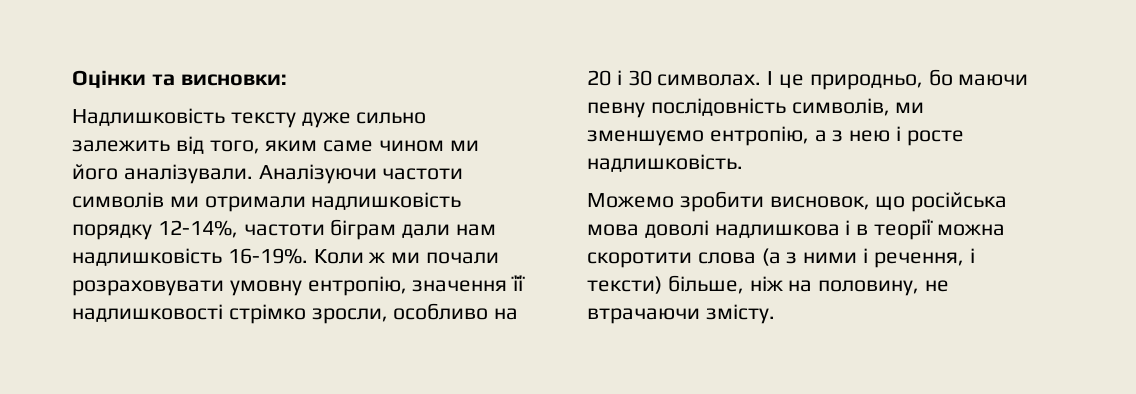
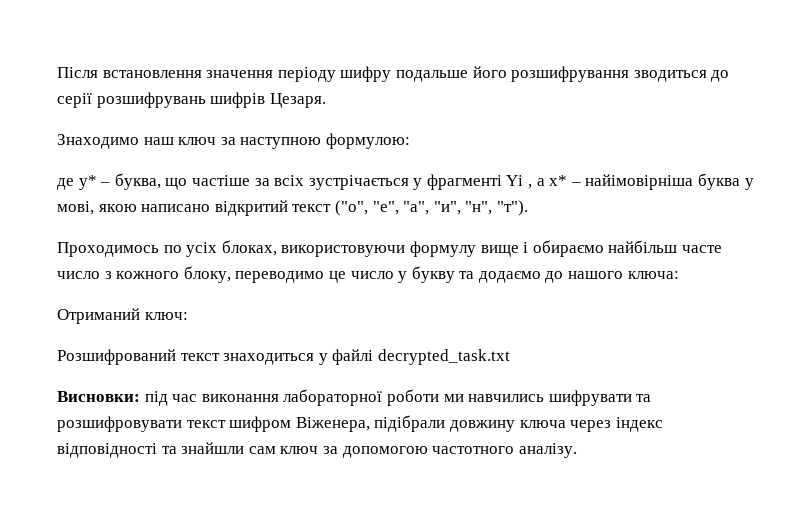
[72,70,287,88] [72,108,427,128] [72,136,479,154] [72,164,464,184] [72,192,462,212] [72,219,497,240] [72,248,500,266] [72,275,526,296] [72,303,519,324] [587,69,1029,90] [587,98,925,118] [587,126,964,146] [587,154,743,172] [587,191,1008,212] [587,219,1005,240] [587,248,975,268] [587,275,950,296] [587,304,775,324] Оцінки та висновки: // Надлишковість тексту дуже сильно залежить від того, яким саме чином ми його аналізували. Аналізуючи частоти символів ми отримали надлишковість порядку 12-14%, частоти біграм дали нам надлишковість 16-19%. Коли ж ми почали розраховувати умовну ентропію, значення її надлишковості стрімко зросли, особливо на 20 і 30 символах. І це природньо, бо маючи певну послідовність символів, ми зменшуємо ентропію, а з нею і росте надлишковість. // Можемо зробити висновок, що російська мова доволі надлишкова і в теорії можна скоротити слова (а з ними і речення, і тексти) більше, ніж на половину, не втрачаючи змісту. -> [57,66,730,82] [57,92,326,108] [57,133,410,149] [57,173,754,190] [57,200,528,216] [57,240,722,257] [57,266,679,283] [57,308,188,324] [57,349,510,365] [57,389,652,406] [57,415,663,432] [57,442,577,458] Після встановлення значення періоду шифру подальше його розшифрування зводиться до серії розшифрувань шифрів Цезаря. // Знаходимо наш ключ за наступною формулою: // де y* – буква, що частіше за всіх зустрічається у фрагменті Yi , а x* – найімовірніша буква у мові, якою написано відкритий текст ("о", "е", "а", "и", "н", "т"). // Проходимось по усіх блоках, використовуючи формулу вище і обираємо найбільш часте число з кожного блоку, переводимо це число у букву та додаємо до нашого ключа: // Отриманий ключ: // Розшифрований текст знаходиться у файлі decrypted_task.txt // Висновки: під час виконання лабораторної роботи ми навчились шифрувати та розшифровувати текст шифром Віженера, підібрали довжину ключа через індекс відповідності та знайшли сам ключ за допомогою частотного аналізу.

